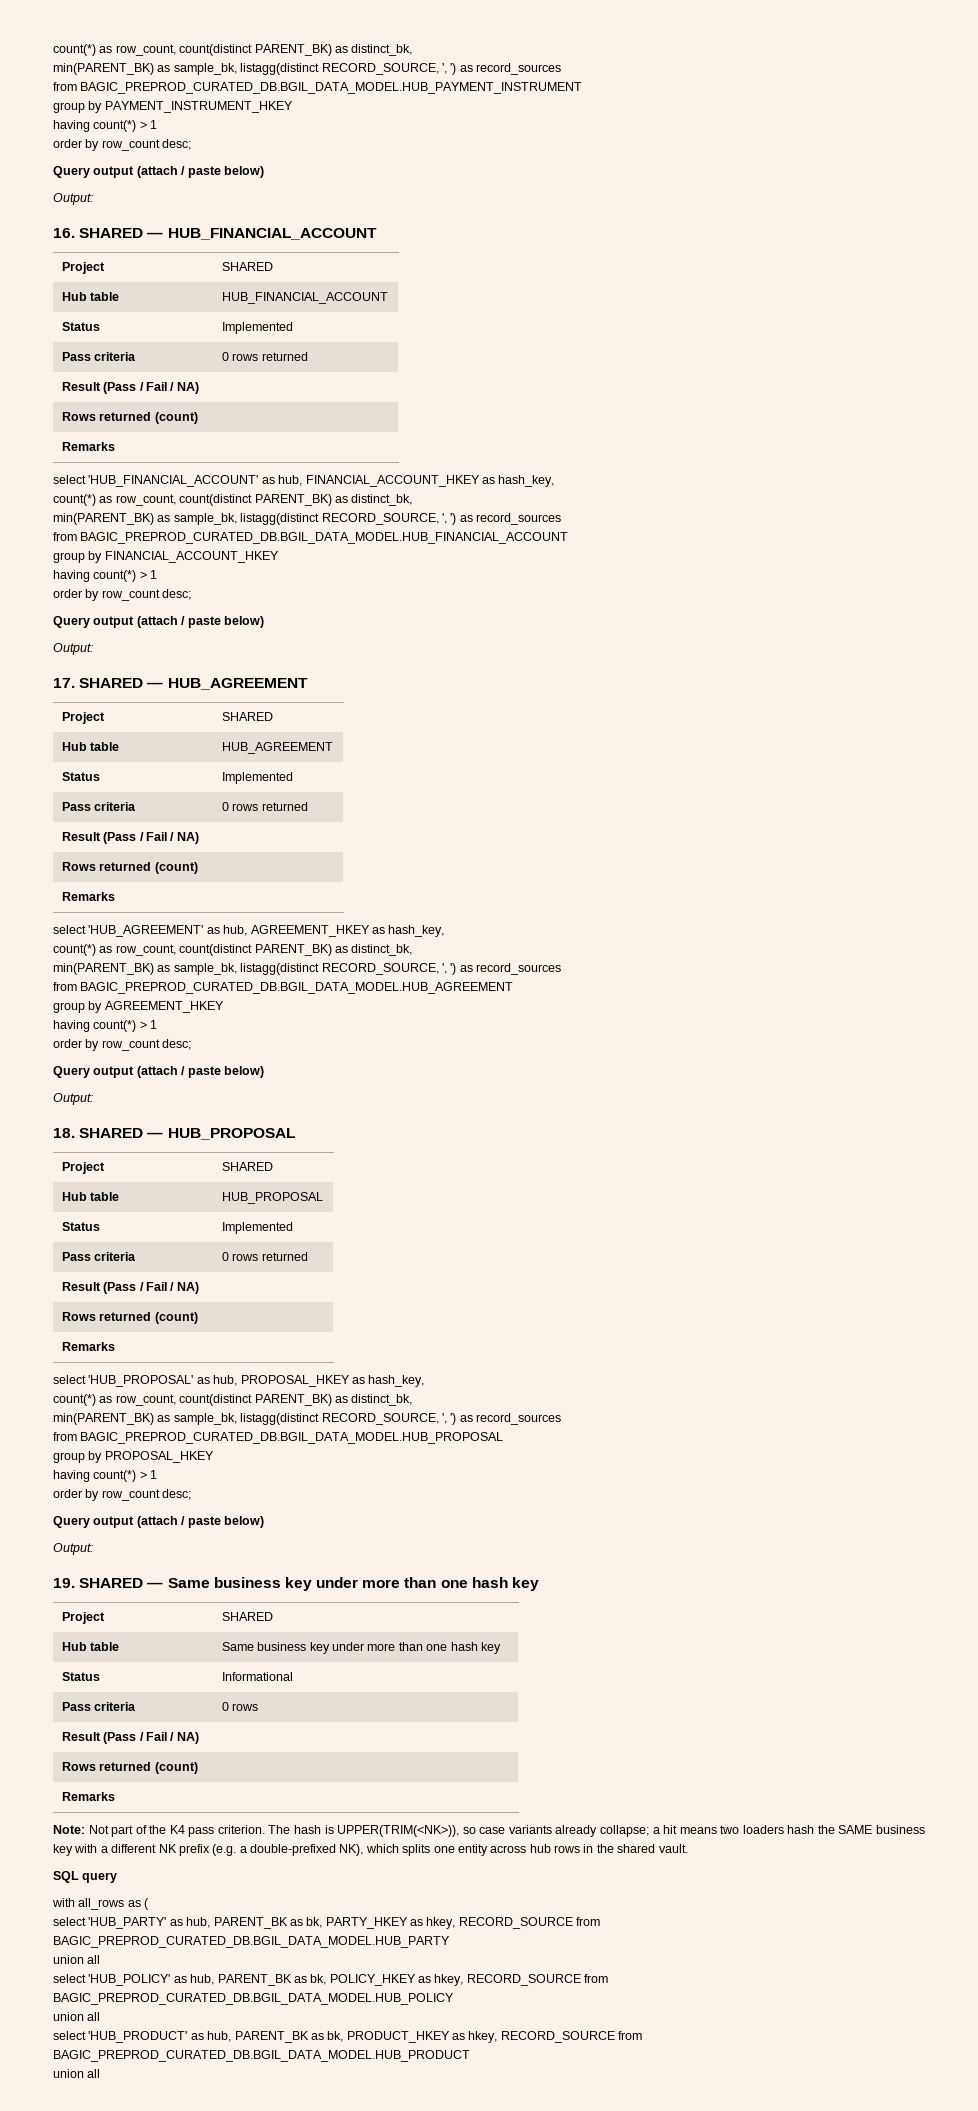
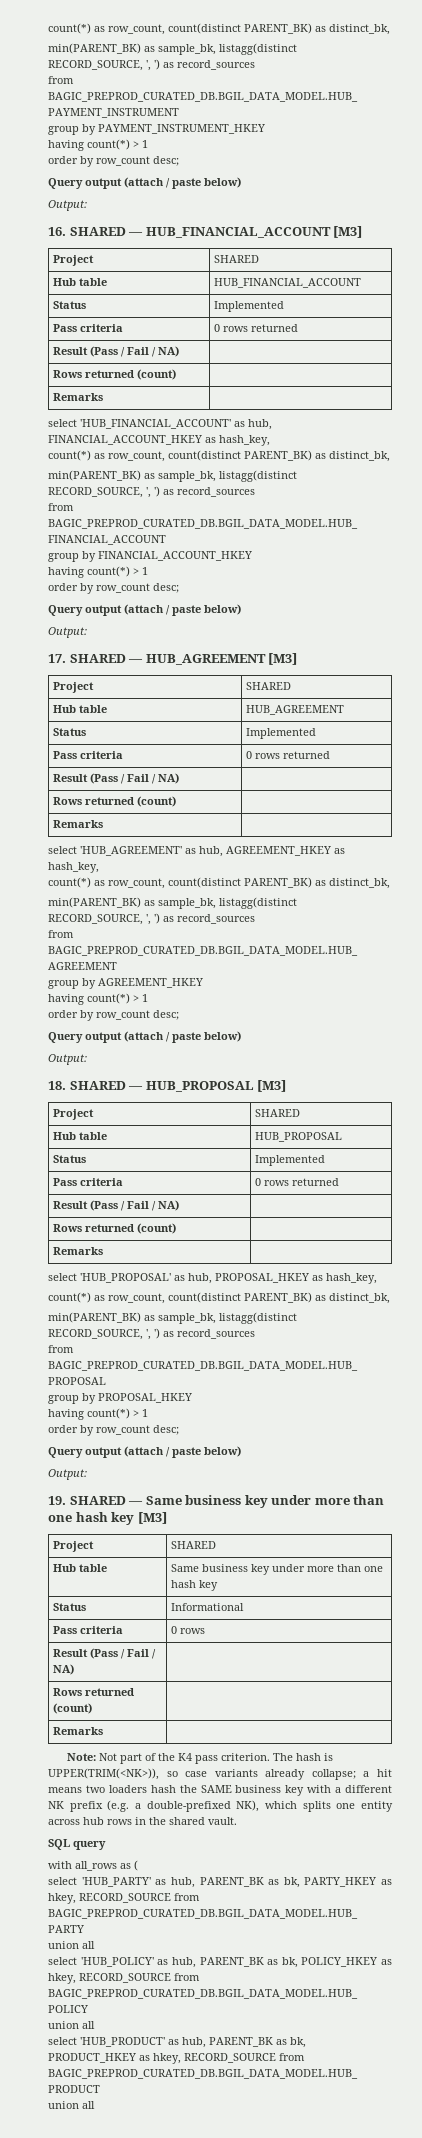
(377, 234) none -> [333,226,363,238] [M3]
(308, 684) none -> [268,653,298,665] [M3]
(295, 1134) none -> [257,1080,287,1092] [M3]
(540, 1584) none -> [137,1512,167,1524] [M3]

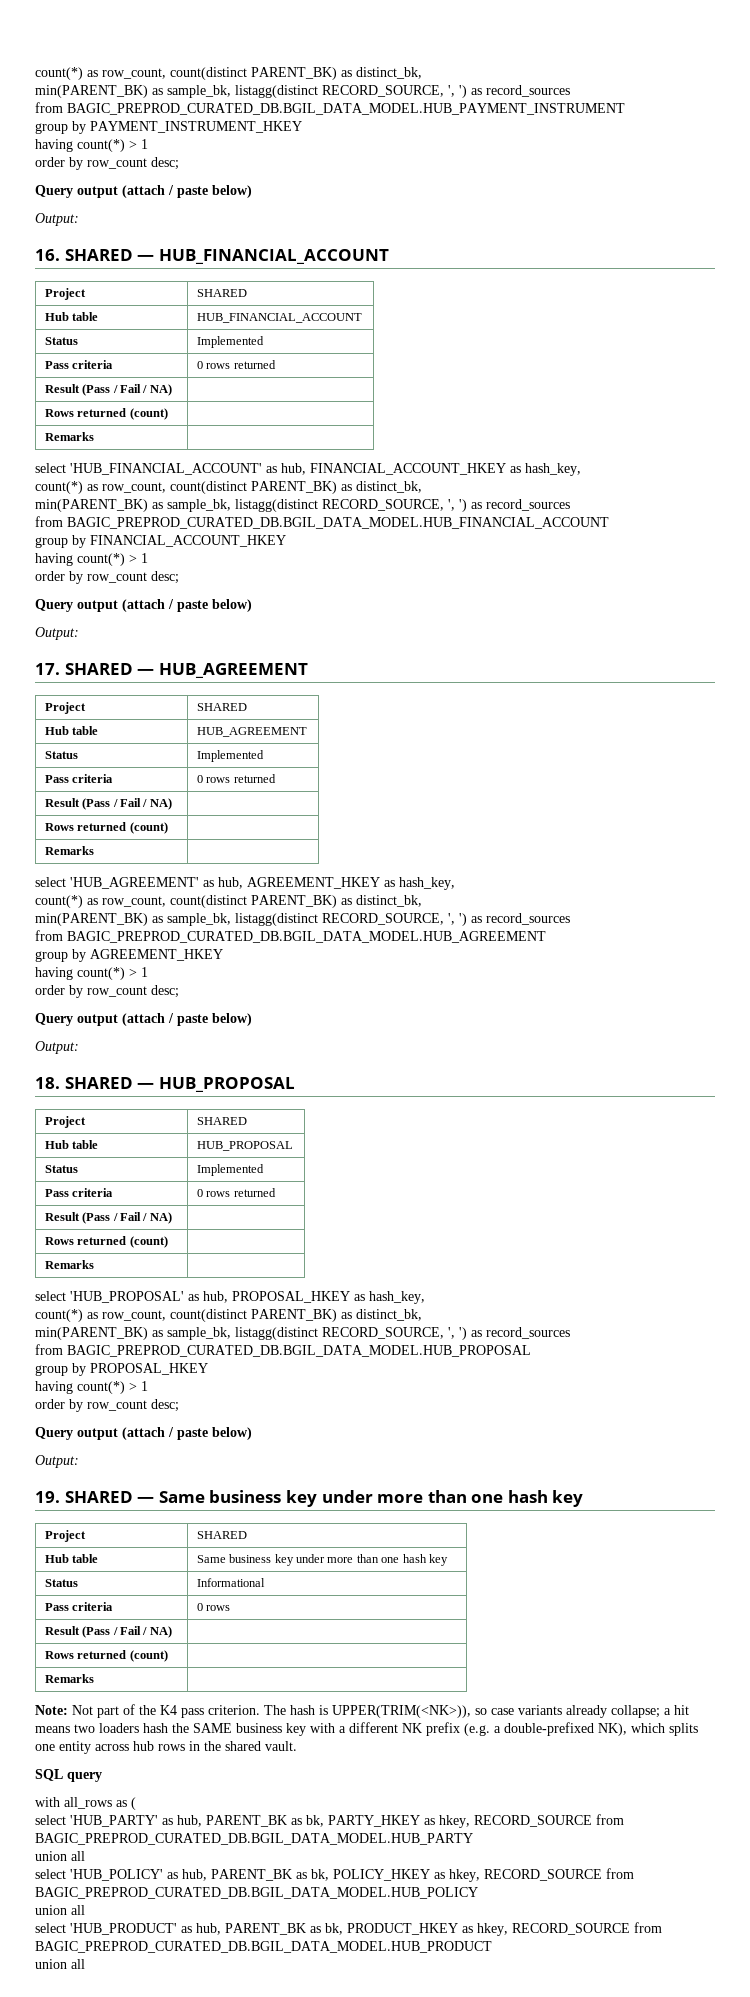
[333,226,363,238] [M3] -> (389, 256) none
[268,653,298,665] [M3] -> (308, 670) none
[257,1080,287,1092] [M3] -> (295, 1084) none
[137,1512,167,1524] [M3] -> (584, 1498) none

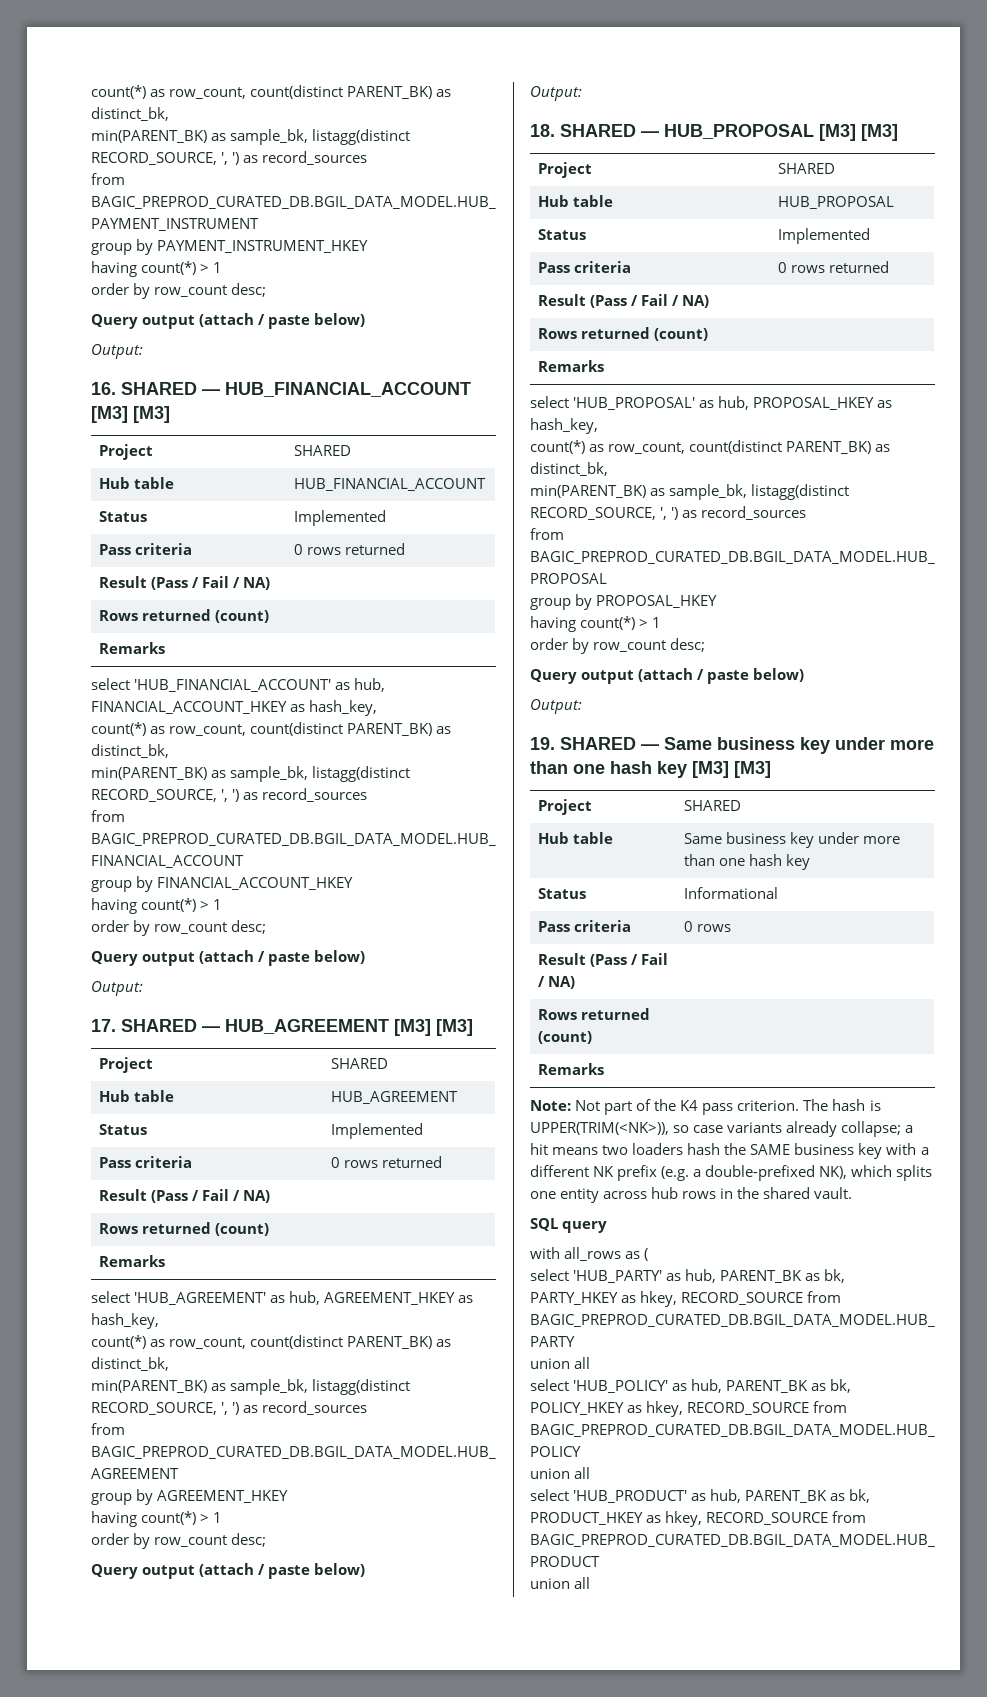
(389, 256) none -> [91,406,170,423] [M3] [M3]
(308, 670) none -> [394,1019,473,1036] [M3] [M3]
(295, 1084) none -> [819,124,898,141] [M3] [M3]
(584, 1498) none -> [692,761,771,778] [M3] [M3]

